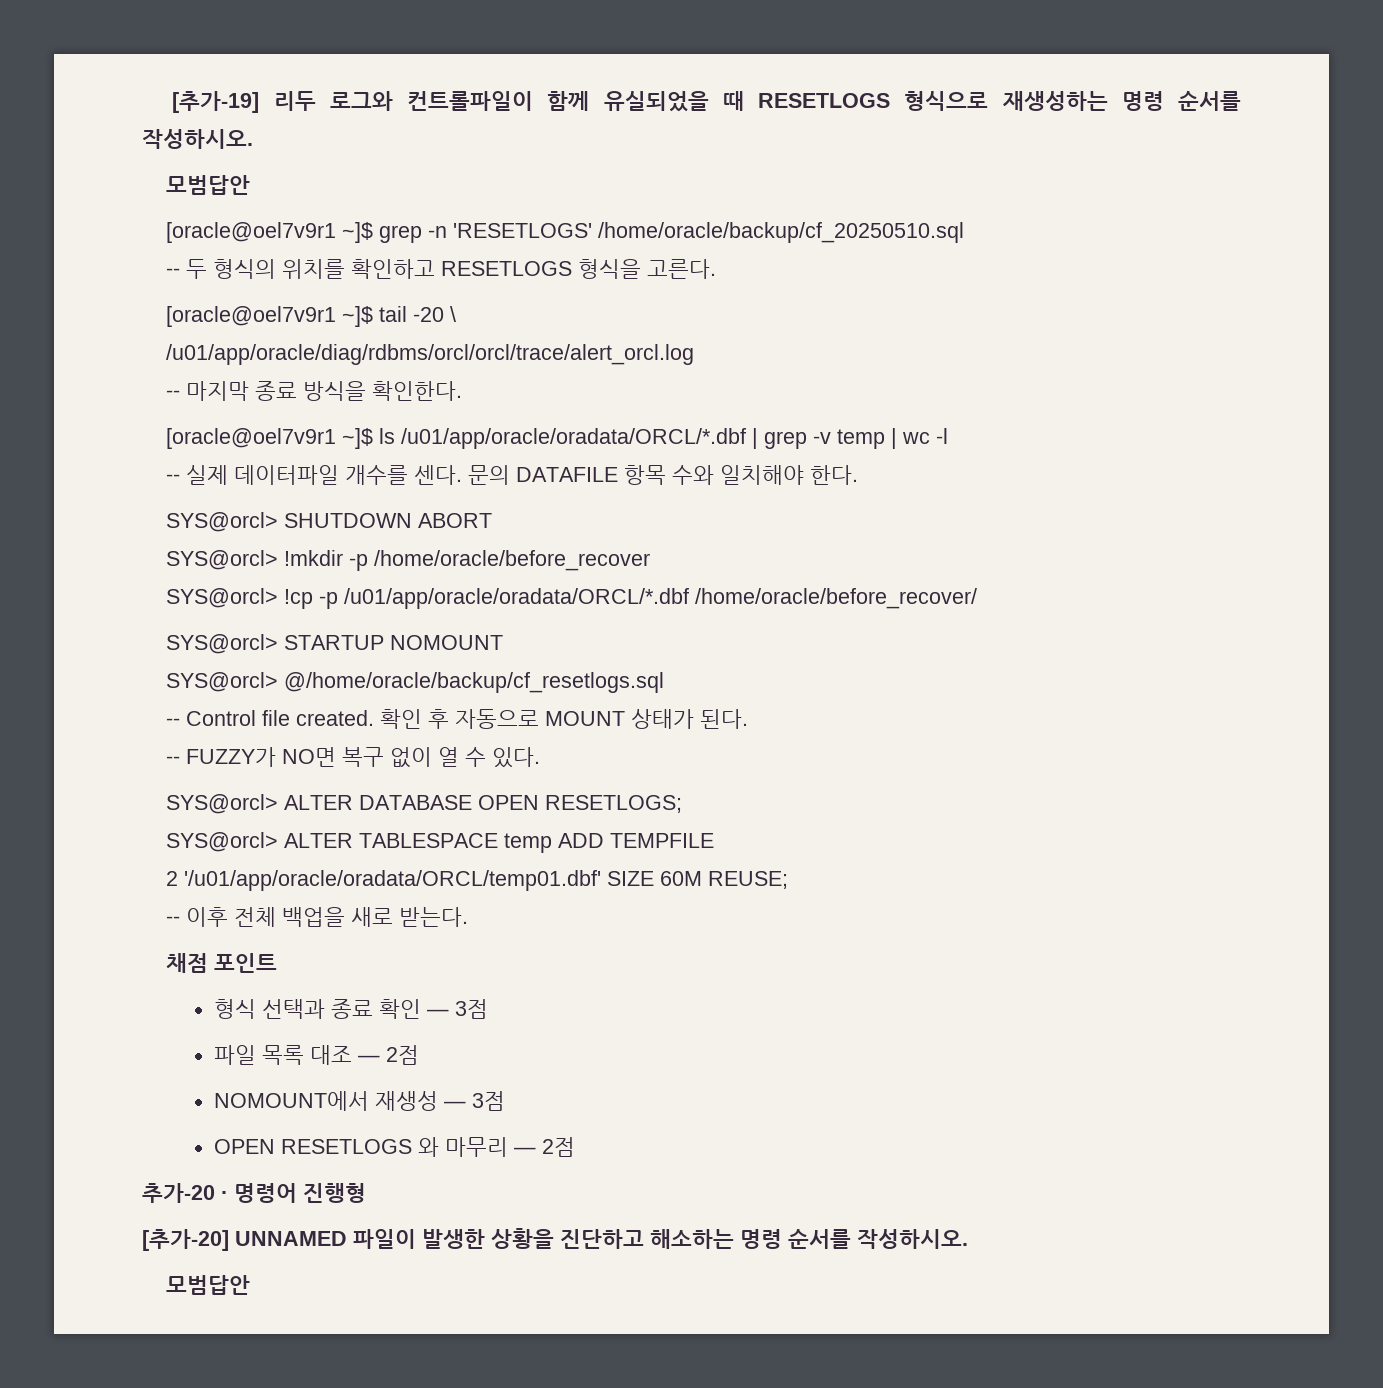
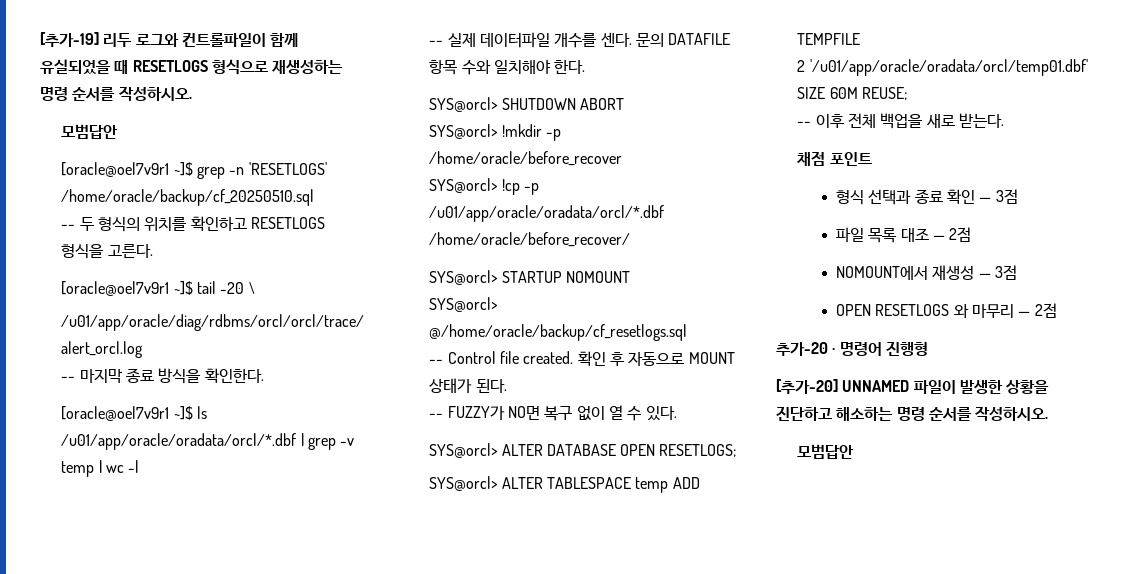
[401,428,747,449] /u01/app/oracle/oradata/ORCL/*.dbf -> [61,433,297,450] /u01/app/oracle/oradata/orcl/*.dbf
[344,588,690,609] /u01/app/oracle/oradata/ORCL/*.dbf -> [429,205,665,222] /u01/app/oracle/oradata/orcl/*.dbf
[184,870,602,891] '/u01/app/oracle/oradata/ORCL/temp01.dbf' -> [809,59,1088,76] '/u01/app/oracle/oradata/orcl/temp01.dbf'

